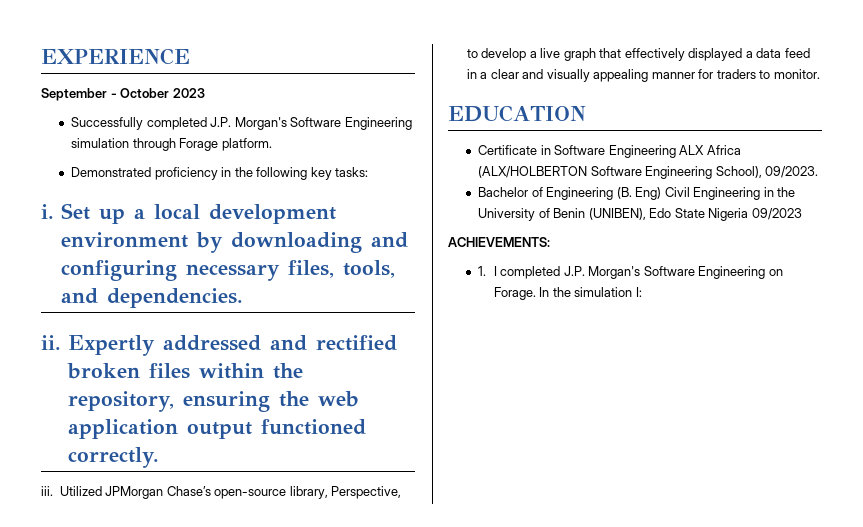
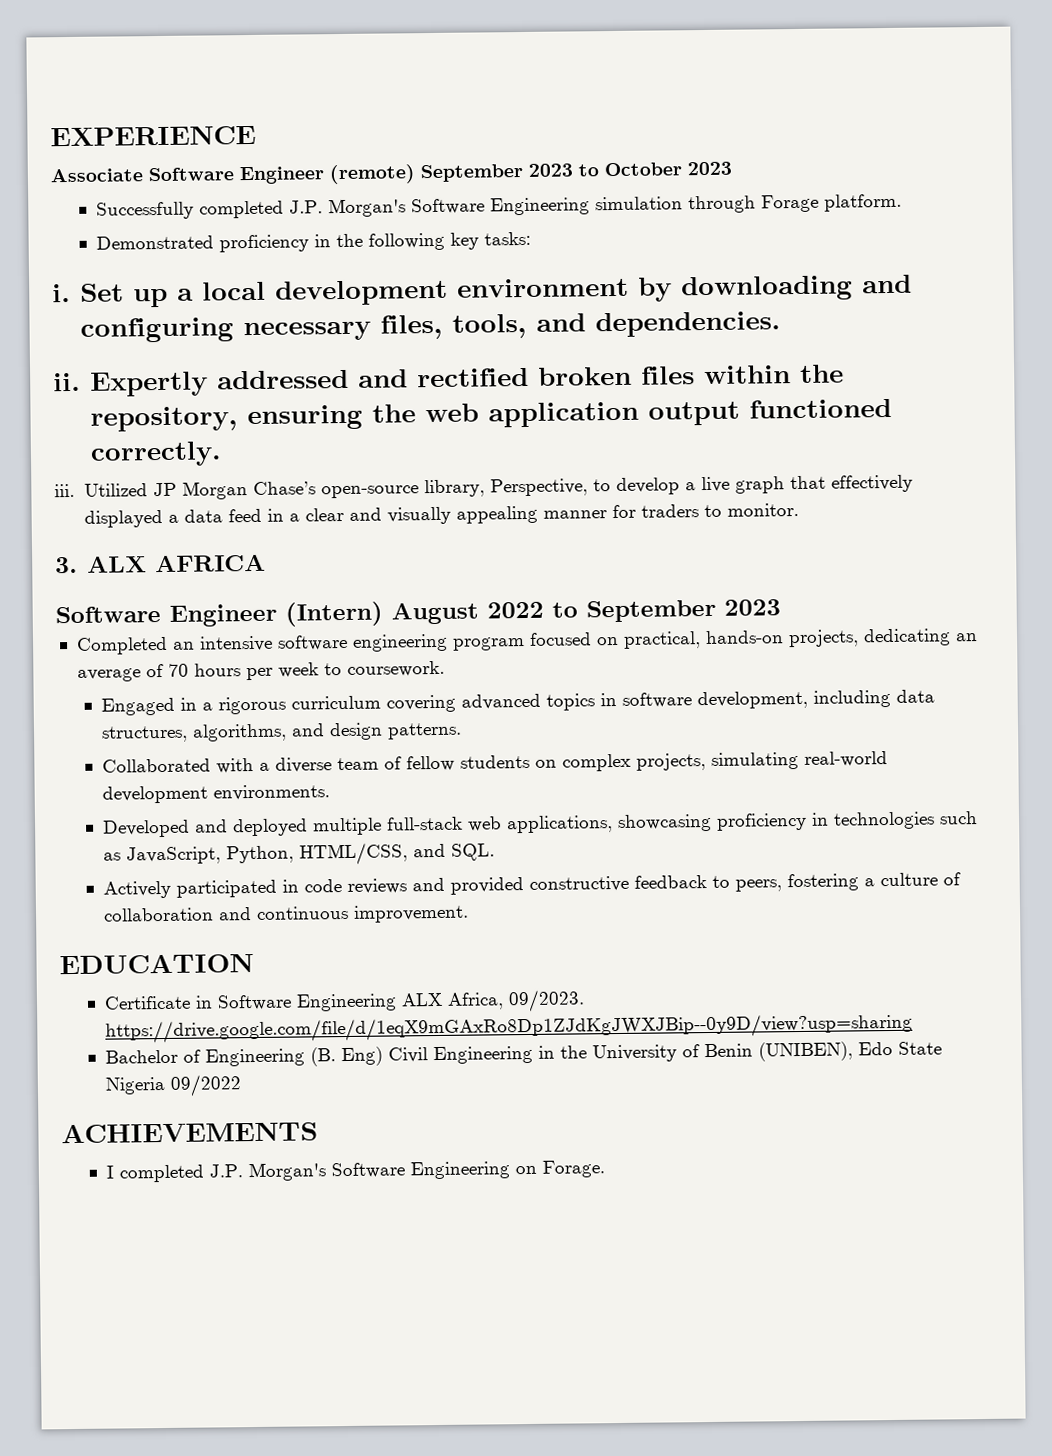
[41,88,117,101] September - -> [50,163,599,185] Associate Software Engineer (remote) September 2023 to
[105,486,164,499] JPMorgan -> [152,481,248,500] JP Morgan
(820, 74) none -> [55,553,266,574] [55,599,781,627] [75,628,978,655] [76,660,445,682] [100,689,935,716] [100,722,462,743] [101,751,888,774] [101,784,330,804] [101,811,978,838] [102,842,495,866] [102,872,961,899] [102,904,469,923] // 3. ALX AFRICA // Software Engineer (Intern) August 2022 to September 2023 // Completed an intensive software engineering program focused on practical, hands-on projects, dedicating an average of 70 hours per week to coursework. // Engaged in a rigorous curriculum covering advanced topics in software development, including data structures, algorithms, and design patterns. // Collaborated with a diverse team of fellow students on complex projects, simulating real-world development environments. // Developed and deployed multiple full-stack web applications, showcasing proficiency in technologies such as JavaScript, Python, HTML/CSS, and SQL. // Actively participated in code reviews and provided constructive feedback to peers, fostering a culture of collaboration and continuous improvement.
[706,145,741,155] [478,166,762,179] Africa (ALX/HOLBERTON Software Engineering School), -> [446,992,504,1010] Africa,
(819, 172) none -> [104,1012,913,1044] https://drive.google.com/file/d/1eqX9mGAxRo8Dp1ZJdKgJWXJBip--0y9D/view?usp=sharing
[751,208,802,220] [448,237,550,247] [478,266,487,276] 09/2023 // ACHIEVEMENTS: // 1. -> [169,1074,242,1097] [61,1121,318,1144] 09/2022 // ACHIEVEMENTS //
[539,287,642,297] In the simulation I: -> (605, 1169) none

